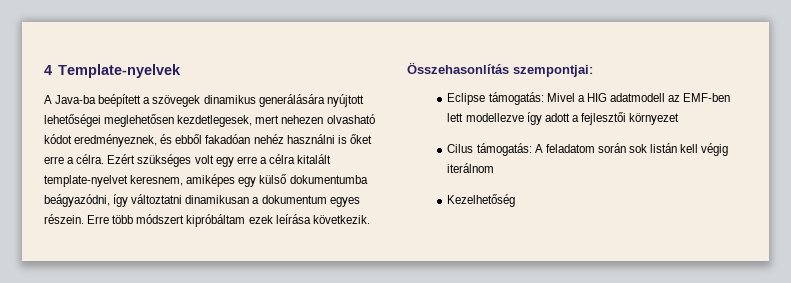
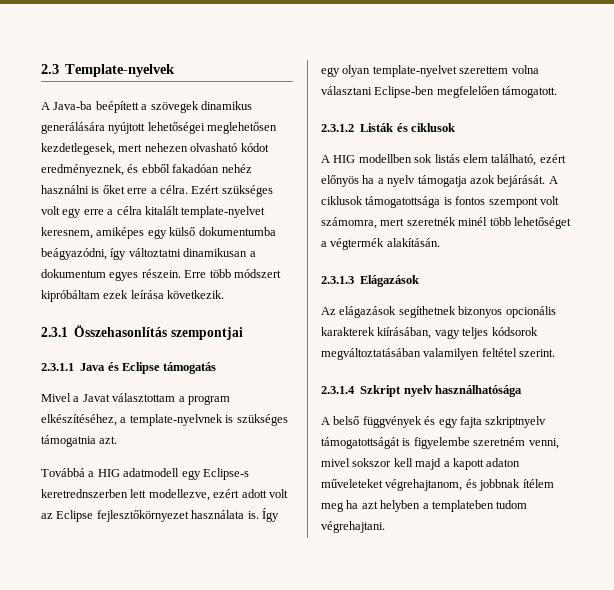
[44,65,52,75] 4 -> [41,64,59,74] 2.3
[407,62,593,77] [447,92,731,105] [447,112,680,125] [447,143,729,156] [447,163,495,173] [447,194,516,207] Összehasonlítás szempontjai: // Eclipse támogatás: Mivel a HIG adatmodell az EMF-ben lett modellezve így adott a fejlesztői környezet // Cilus támogatás: A feladatom során sok listán kell végig iterálnom // Kezelhetőség -> [41,325,243,340] [41,362,217,374] [41,393,230,405] [41,414,288,426] [41,435,118,447] [41,468,249,480] [41,489,288,501] [41,508,279,522] [321,65,539,77] [321,86,558,98] [321,123,455,132] [321,154,566,166] [321,175,558,187] [321,196,559,208] [321,217,571,229] [321,238,440,250] [321,275,420,287] [321,306,556,318] [321,327,538,339] [321,348,556,360] [321,385,522,397] [321,416,547,428] [321,437,559,449] [321,458,521,470] [321,479,554,491] [321,500,528,512] [321,521,385,533] 2.3.1 Összehasonlítás szempontjai // 2.3.1.1 Java és Eclipse támogatás // Mivel a Javat választottam a program elkészítéséhez, a template-nyelvnek is szükséges támogatnia azt. // Továbbá a HIG adatmodell egy Eclipse-s keretrednszerben lett modellezve, ezért adott volt az Eclipse fejlesztőkörnyezet használata is. Így egy olyan template-nyelvet szerettem volna választani Eclipse-ben megfelelően támogatott. // 2.3.1.2 Listák és ciklusok // A HIG modellben sok listás elem található, ezért előnyös ha a nyelv támogatja azok bejárását. A ciklusok támogatottsága is fontos szempont volt számomra, mert szeretnék minél több lehetőséget a végtermék alakításán. // 2.3.1.3 Elágazások // Az elágazások segíthetnek bizonyos opcionális karakterek kiírásában, vagy teljes kódsorok megváltoztatásában valamilyen feltétel szerint. // 2.3.1.4 Szkript nyelv használhatósága // A belső függvények és egy fajta szkriptnyelv támogatottságát is figyelembe szeretném venni, mivel sokszor kell majd a kapott adaton műveleteket végrehajtanom, és jobbnak ítélem meg ha azt helyben a templateben tudom végrehajtani.

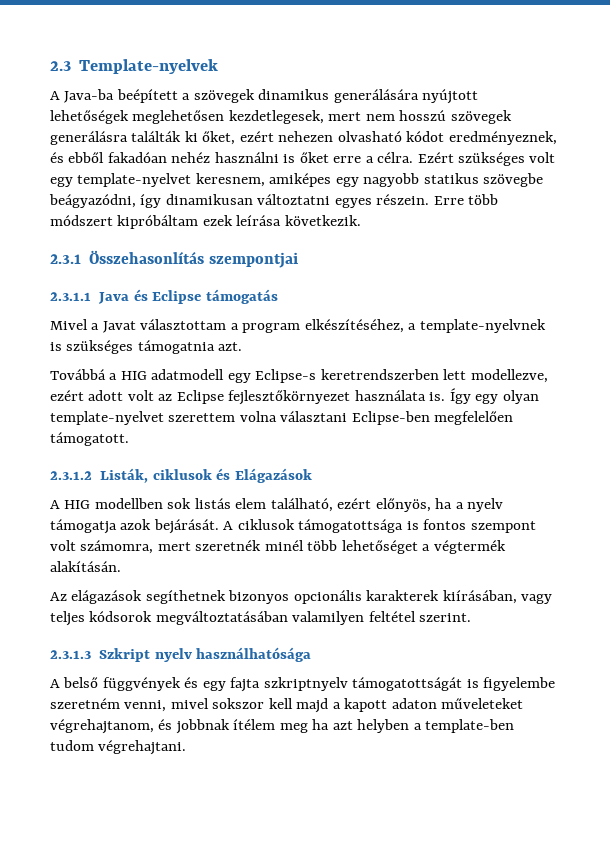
[147,122,205,134] lehetőségei -> [50,110,129,124] lehetőségek
(143, 148) none -> [365,110,512,124] [50,131,274,145] nem hosszú szövegek generálásra találták ki őket, ezért
[83,206,266,218] [41,227,276,239] [41,248,256,260] [41,269,106,278] erre a célra kitalált template-nyelvet keresnem, amiképes egy külső dokumentumba beágyazódni, így változtatni dinamikusan a dokumentum -> [77,173,544,187] [49,194,331,208] template-nyelvet keresnem, amiképes egy nagyobb statikus szövegbe beágyazódni, így dinamikusan változtatni
[41,489,128,498] keretrednszerben -> [320,369,439,380] keretrendszerben
[360,123,455,132] Listák és ciklusok -> [100,468,312,483] Listák, ciklusok és Elágazások
[321,175,359,187] előnyös -> [375,498,431,512] előnyös,
[321,275,420,287] // 2.3.1.3 Elágazások -> (121, 566) none
[321,386,355,394] 2.3.1.4 -> [50,650,91,659] 2.3.1.3
[431,500,494,512] templateben -> [425,719,515,733] template-ben

